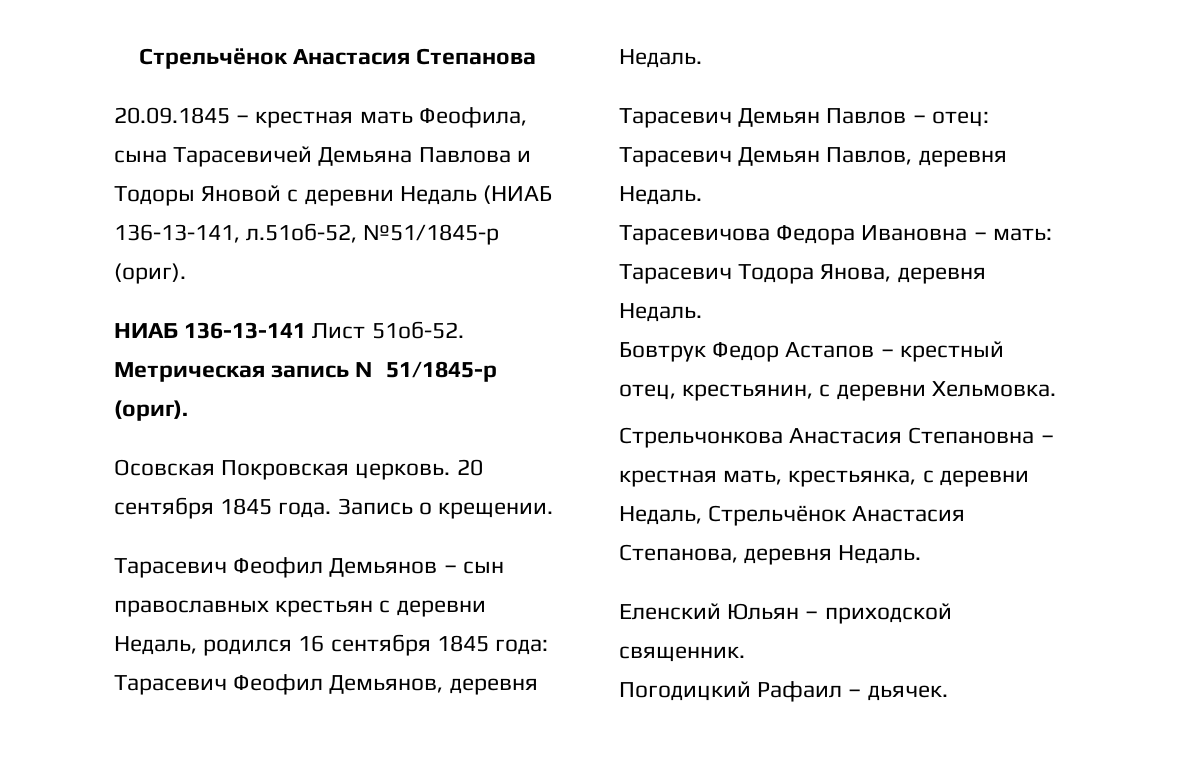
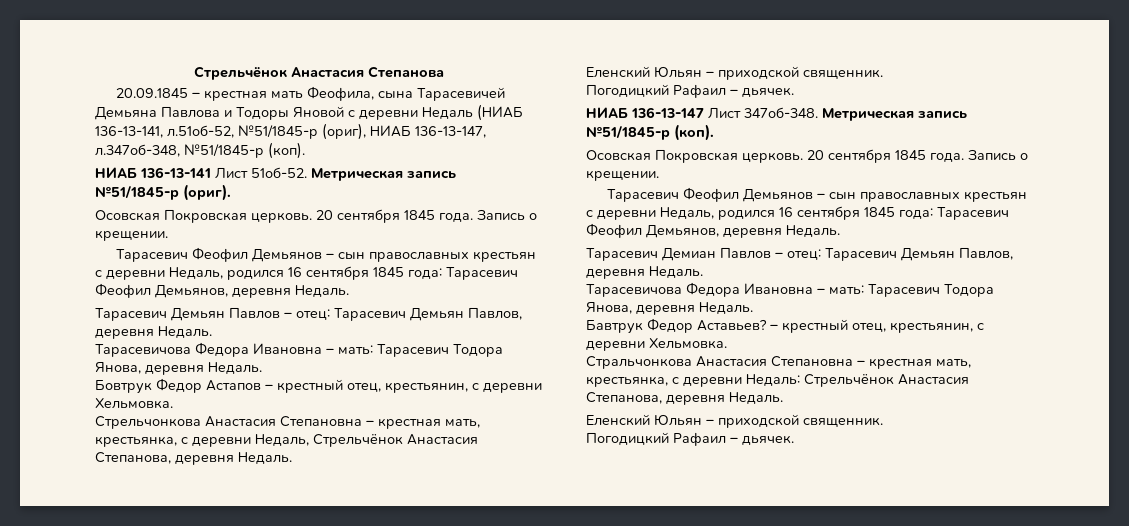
[114,263,186,284] (ориг). -> [322,123,486,140] [94,142,305,159] (ориг), НИАБ 136-13-147, л.347об-348, №51/1845-р (коп).
(948, 693) none -> [586,107,967,121] [586,124,714,141] [586,149,1028,163] [586,170,659,181] [606,187,1027,202] [586,206,1009,220] [586,223,840,238] [586,247,1013,261] [586,266,703,279] [586,282,994,297] [586,302,753,315] [586,318,984,334] [586,338,727,351] [586,356,971,369] [586,374,969,387] [586,392,783,405] [586,414,883,428] [586,432,794,446] // НИАБ 136-13-147 Лист 347об-348. Метрическая запись №51/1845-р (коп). // Осовская Покровская церковь. 20 сентября 1845 года. Запись о крещении. // Тарасевич Феофил Демьянов – сын православных крестьян с деревни Недаль, родился 16 сентября 1845 года: Тарасевич Феофил Демьянов, деревня Недаль. // Тарасевич Демиан Павлов – отец: Тарасевич Демьян Павлов, деревня Недаль. // Тарасевичова Федора Ивановна – мать: Тарасевич Тодора Янова, деревня Недаль. // Бавтрук Федор Аставьев? – крестный отец, крестьянин, с деревни Хельмовка. // Стральчонкова Анастасия Степановна – крестная мать, крестьянка, с деревни Недаль: Стрельчёнок Анастасия Степанова, деревня Недаль. // Еленский Юльян – приходской священник. // Погодицкий Рафаил – дьячек.

